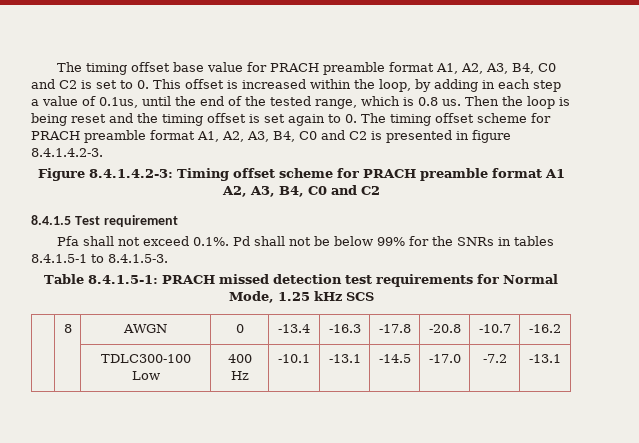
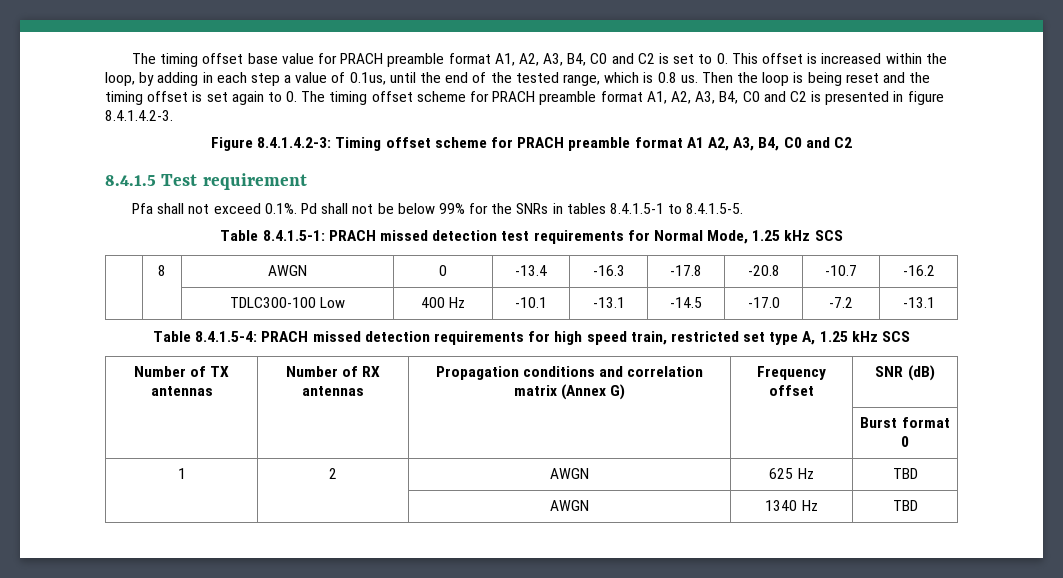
[108,254,168,263] 8.4.1.5-3. -> [686,203,744,214] 8.4.1.5-5.
(561, 358) none -> [153,331,910,345] [133,366,230,377] [150,386,213,396] [285,366,381,377] [302,386,364,396] [435,366,704,380] [513,384,626,400] [757,366,826,380] [769,385,814,396] [875,365,935,381] [860,417,950,428] [901,436,909,447] [177,468,186,479] [329,468,337,479] [550,468,589,479] [769,468,814,479] [892,468,918,479] [550,500,589,511] [765,500,818,511] [892,500,918,511] // Table 8.4.1.5-4: PRACH missed detection requirements for high speed train, restricted set type A, 1.25 kHz SCS // Number of TX antennas | Number of RX antennas | Propagation conditions and correlation matrix (Annex G) | Frequency offset | SNR (dB) // | | | | Burst format 0 // 1 | 2 | AWGN | 625 Hz | TBD // | | AWGN | 1340 Hz | TBD

